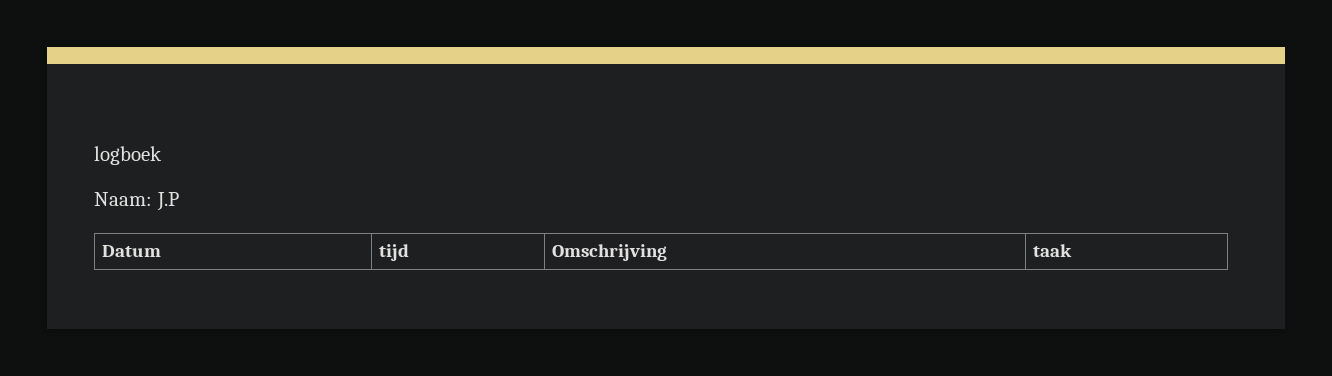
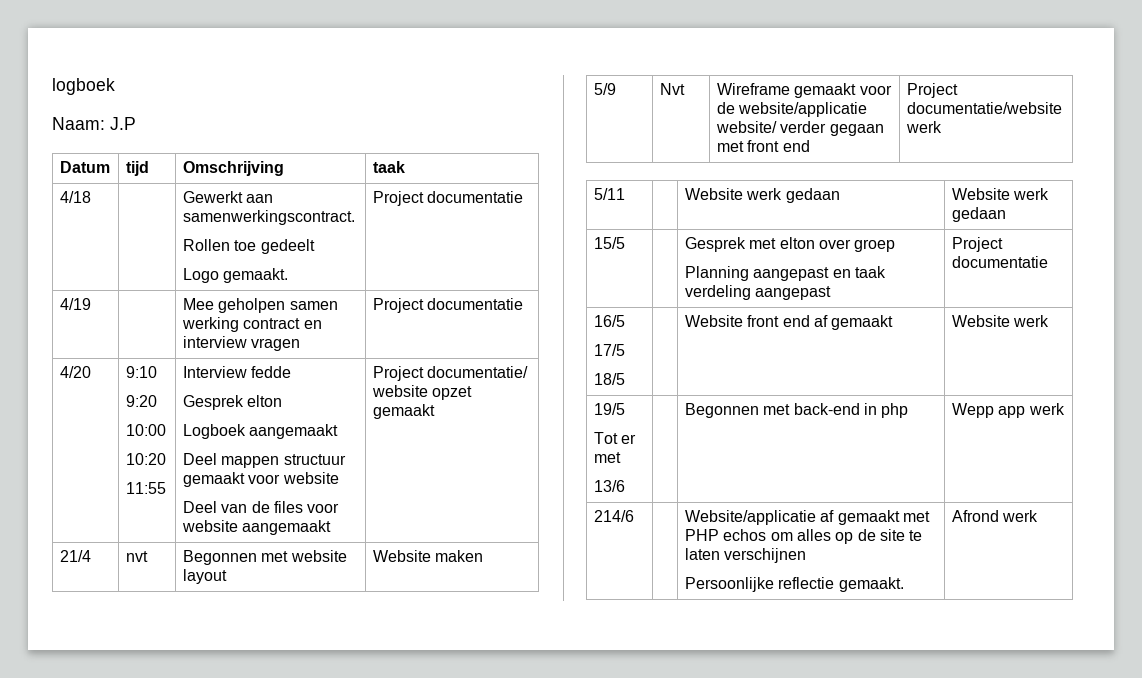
(1073, 250) none -> [59,191,91,203] [182,191,274,203] [182,210,355,225] [182,239,315,254] [182,268,289,283] [372,191,524,206] [59,298,91,310] [182,298,338,313] [181,317,322,332] [182,336,301,351] [372,298,524,313] [59,366,91,378] [125,366,157,378] [125,395,157,407] [125,424,166,436] [125,453,166,465] [125,482,166,494] [182,366,292,378] [182,395,283,410] [182,424,339,439] [182,453,346,468] [182,472,339,487] [182,501,340,513] [181,520,332,535] [372,366,529,381] [371,385,473,400] [372,404,435,419] [59,550,91,562] [125,551,148,562] [182,550,347,565] [182,569,227,584] [372,550,484,562] [593,83,616,95] [659,83,685,95] [716,83,892,98] [716,102,868,117] [715,121,884,136] [716,140,810,152] [906,83,958,98] [906,102,1062,114] [905,121,942,133] [593,188,625,200] [684,188,840,203] [951,188,1050,200] [951,207,1006,222] [593,237,625,249] [684,237,896,252] [684,266,886,281] [684,285,832,300] [951,237,1003,252] [951,256,1048,268] [593,315,625,327] [593,344,625,356] [593,373,625,385] [684,315,894,330] [951,315,1050,327] [593,403,625,415] [593,432,637,444] [593,452,621,463] [593,480,625,492] [684,403,909,418] [951,403,1065,418] [593,510,634,522] [684,510,930,525] [684,529,923,544] [684,548,807,563] [684,577,904,592] [951,510,1039,522] // 4/18 | | Gewerkt aan samenwerkingscontract. // Rollen toe gedeelt // Logo gemaakt. | Project documentatie // 4/19 | | Mee geholpen samen werking contract en interview vragen | Project documentatie // 4/20 | 9:10 // 9:20 // 10:00 // 10:20 // 11:55 | Interview fedde // Gesprek elton // Logboek aangemaakt // Deel mappen structuur gemaakt voor website // Deel van de files voor website aangemaakt | Project documentatie/ website opzet gemaakt // 21/4 | nvt | Begonnen met website layout | Website maken // 5/9 | Nvt | Wireframe gemaakt voor de website/applicatie website/ verder gegaan met front end | Project documentatie/website werk // 5/11 | | Website werk gedaan | Website werk gedaan // 15/5 | | Gesprek met elton over groep // Planning aangepast en taak verdeling aangepast | Project documentatie // 16/5 // 17/5 // 18/5 | | Website front end af gemaakt | Website werk // 19/5 // Tot er met // 13/6 | | Begonnen met back-end in php | Wepp app werk // 214/6 | | Website/applicatie af gemaakt met PHP echos om alles op de site te laten verschijnen // Persoonlijke reflectie gemaakt. | Afrond werk

